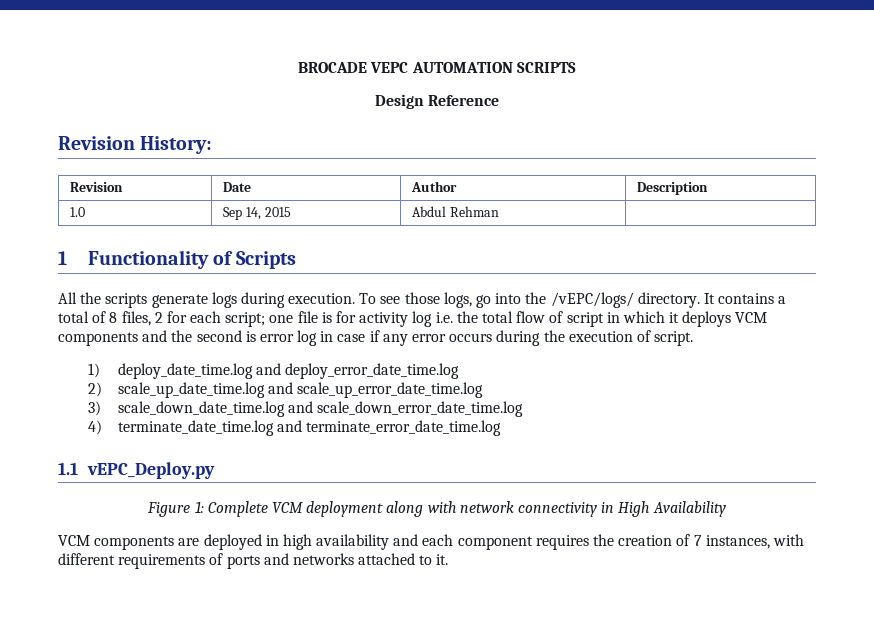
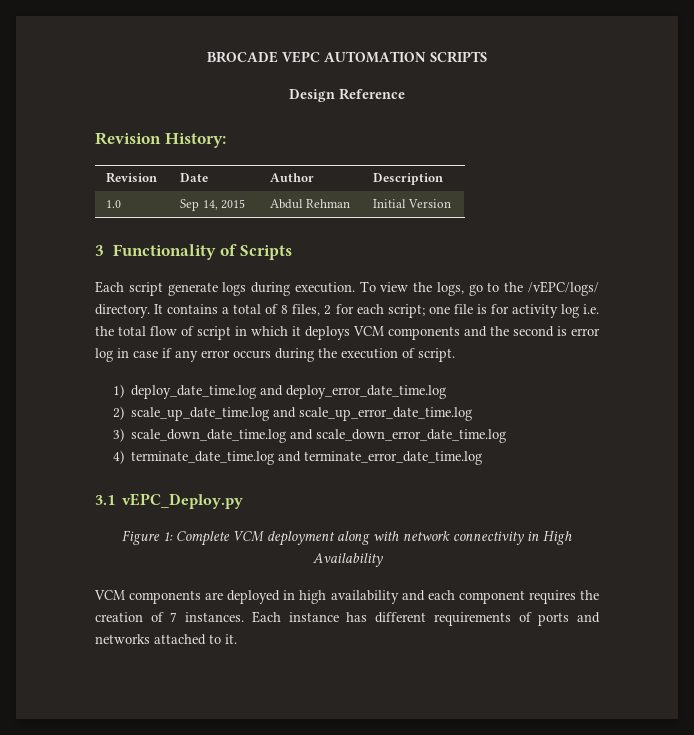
[58,251,67,265] // 1 -> [373,199,451,208] [95,245,104,256] Initial Version // 3
[58,292,148,308] All the scripts -> [95,281,163,296] Each script
[380,292,440,304] see those -> [380,282,433,292] view the
[495,293,522,304] into -> [487,282,500,292] to
[58,462,78,475] 1.1 -> [95,495,115,505] 3.1
[705,534,804,549] instances, with -> [185,611,368,623] instances. Each instance has

